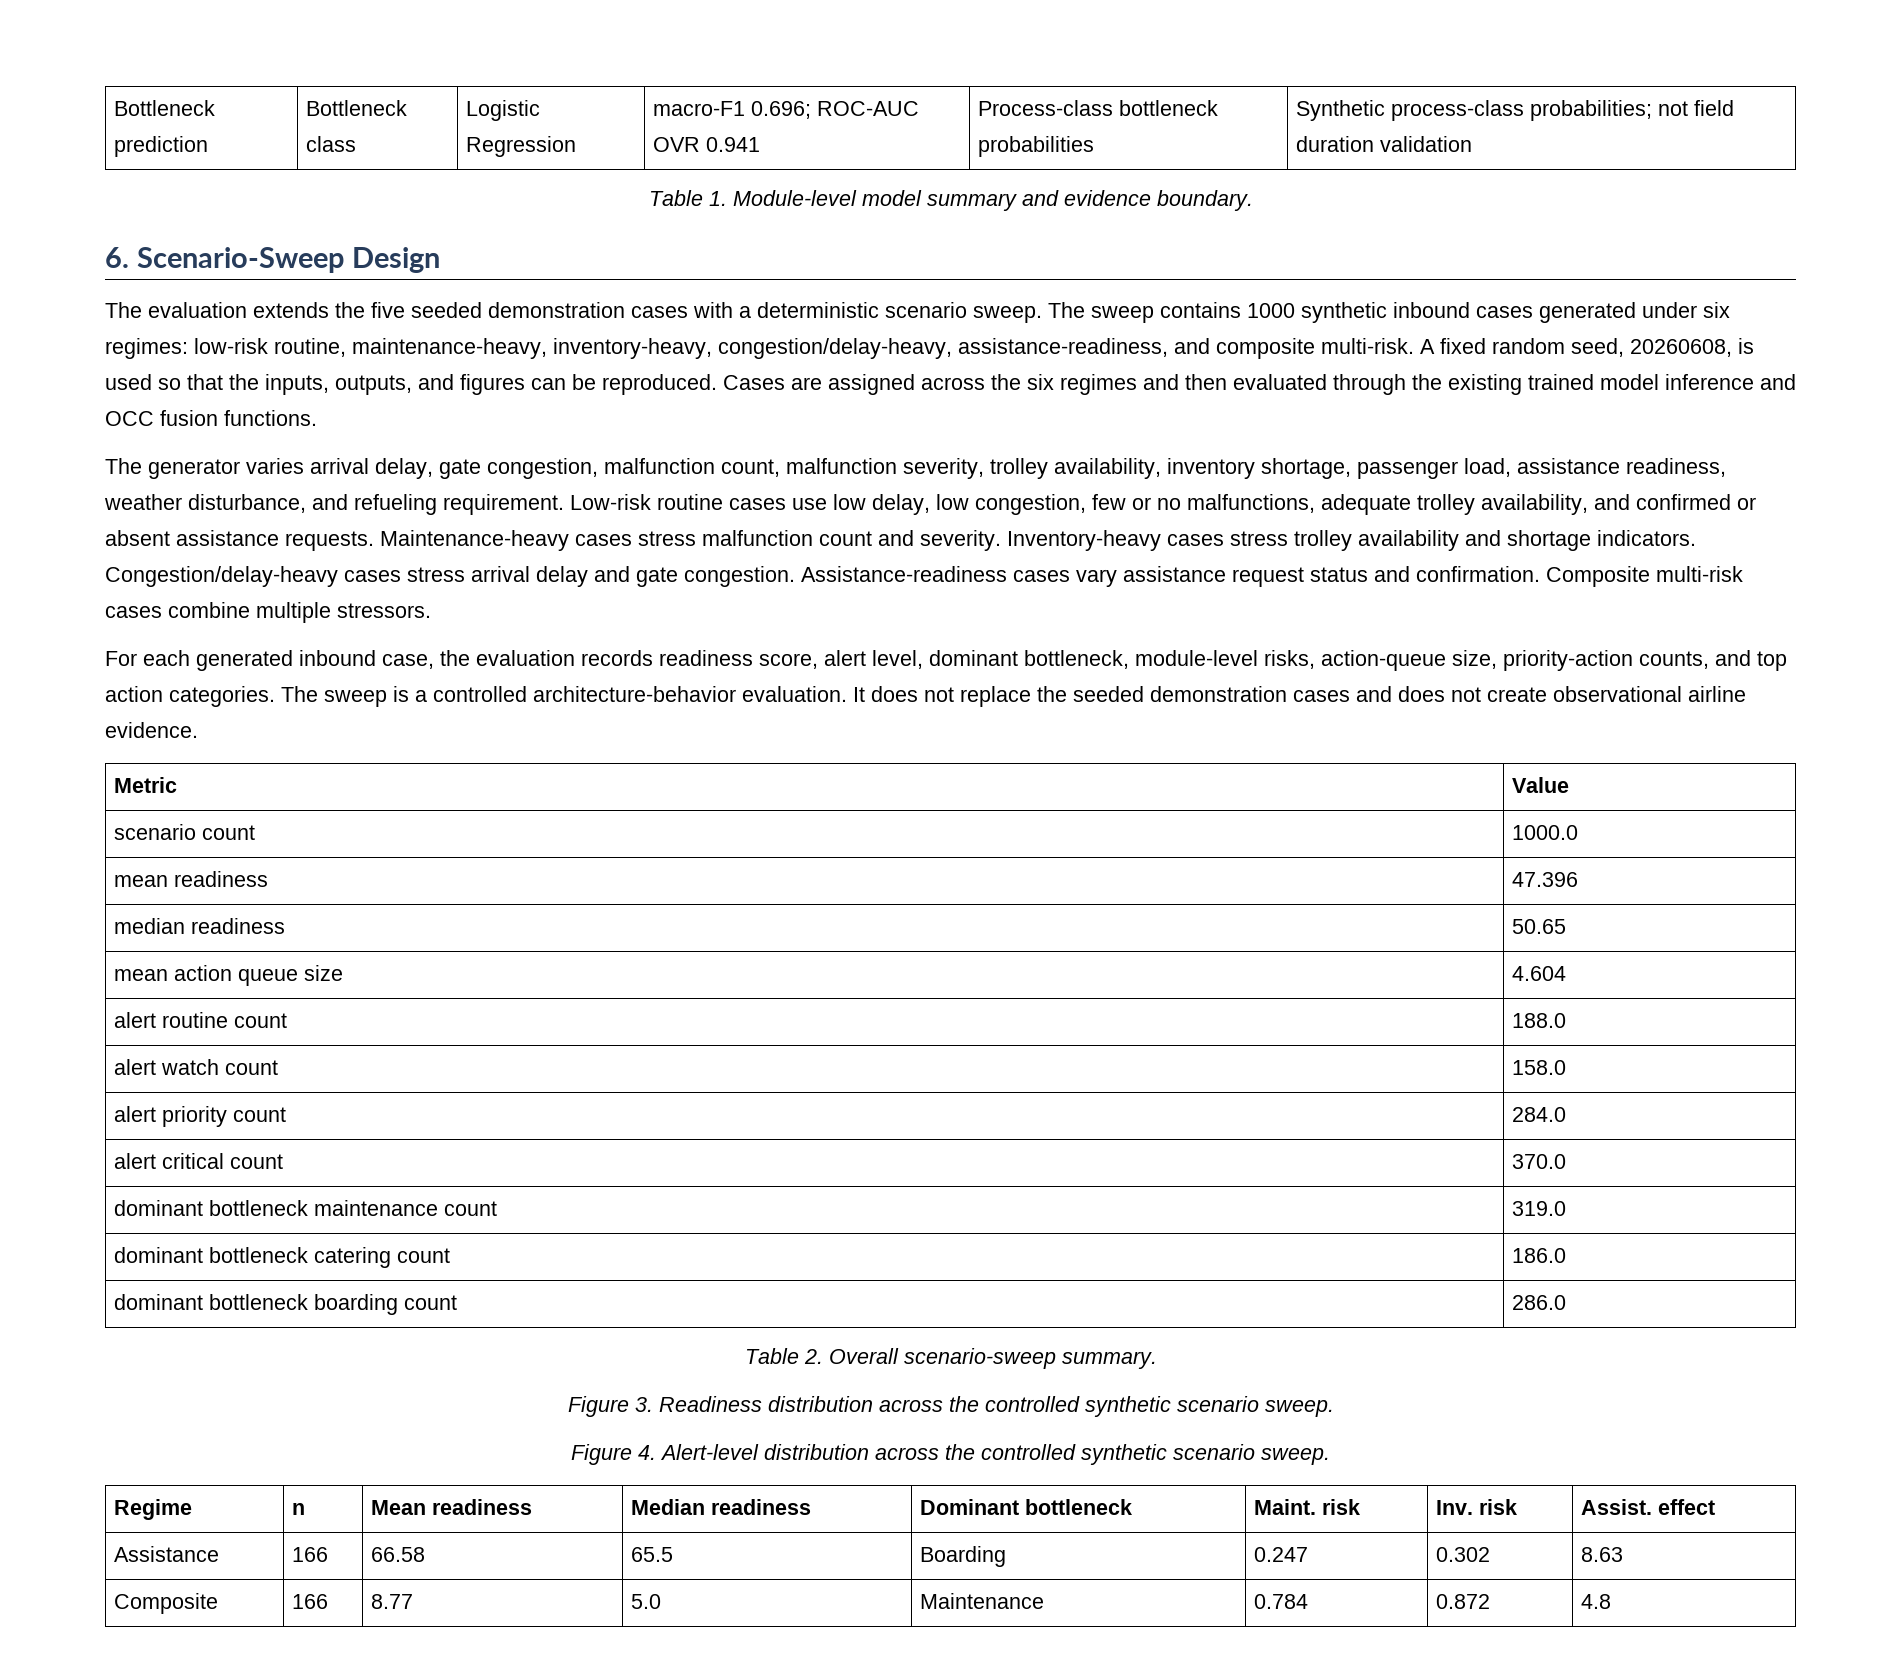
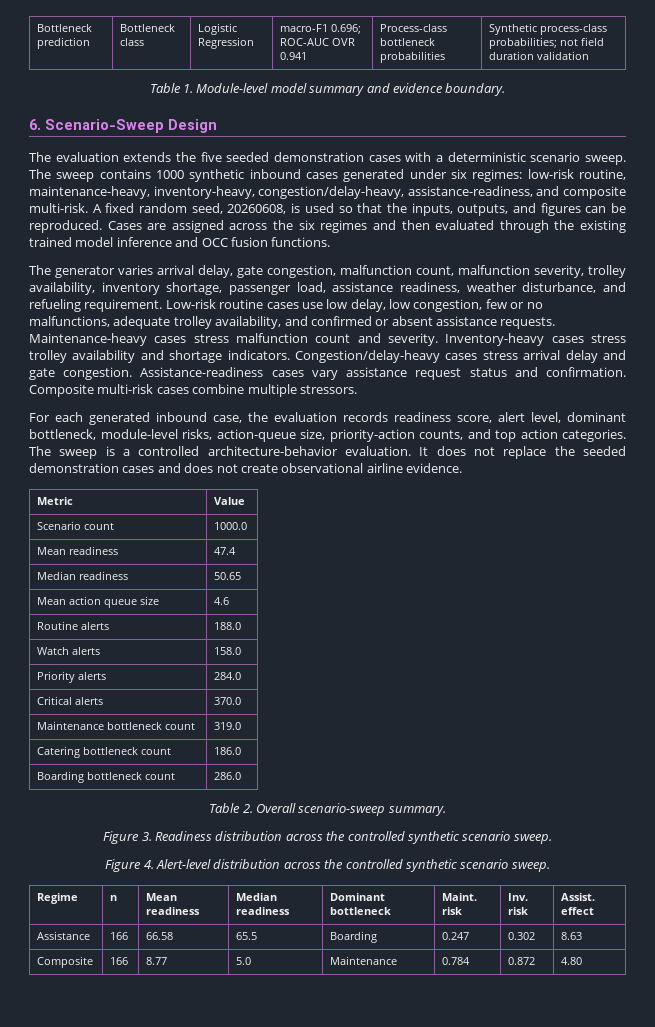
[113,824,196,840] scenario -> [37,521,82,530] Scenario
[113,871,268,887] [1511,872,1578,887] [113,918,185,934] mean readiness | 47.396 // median -> [37,546,119,555] [214,547,237,555] [37,571,77,580] Mean readiness | 47.4 // Median
[113,969,168,981] mean -> [37,597,67,605] Mean
[1511,966,1566,981] [113,1012,287,1028] [1511,1013,1566,1028] [113,1059,278,1075] [1511,1060,1566,1075] [113,1106,286,1127] [1511,1107,1566,1122] [113,1153,283,1169] [1511,1154,1566,1169] [113,1200,438,1216] 4.604 // alert routine count | 188.0 // alert watch count | 158.0 // alert priority count | 284.0 // alert critical count | 370.0 // dominant bottleneck maintenance -> [214,597,230,605] [37,621,110,630] [214,622,242,630] [37,647,101,655] [214,647,242,655] [37,671,107,683] [214,672,242,680] [37,696,104,705] [214,697,242,705] [37,721,163,730] 4.6 // Routine alerts | 188.0 // Watch alerts | 158.0 // Priority alerts | 284.0 // Critical alerts | 370.0 // Maintenance bottleneck
[113,1247,391,1268] dominant bottleneck catering -> [37,746,139,758] Catering bottleneck
[113,1294,398,1315] dominant bottleneck boarding -> [37,771,143,783] Boarding bottleneck
[1580,1594,1611,1609] 4.8 -> [561,957,583,965] 4.80

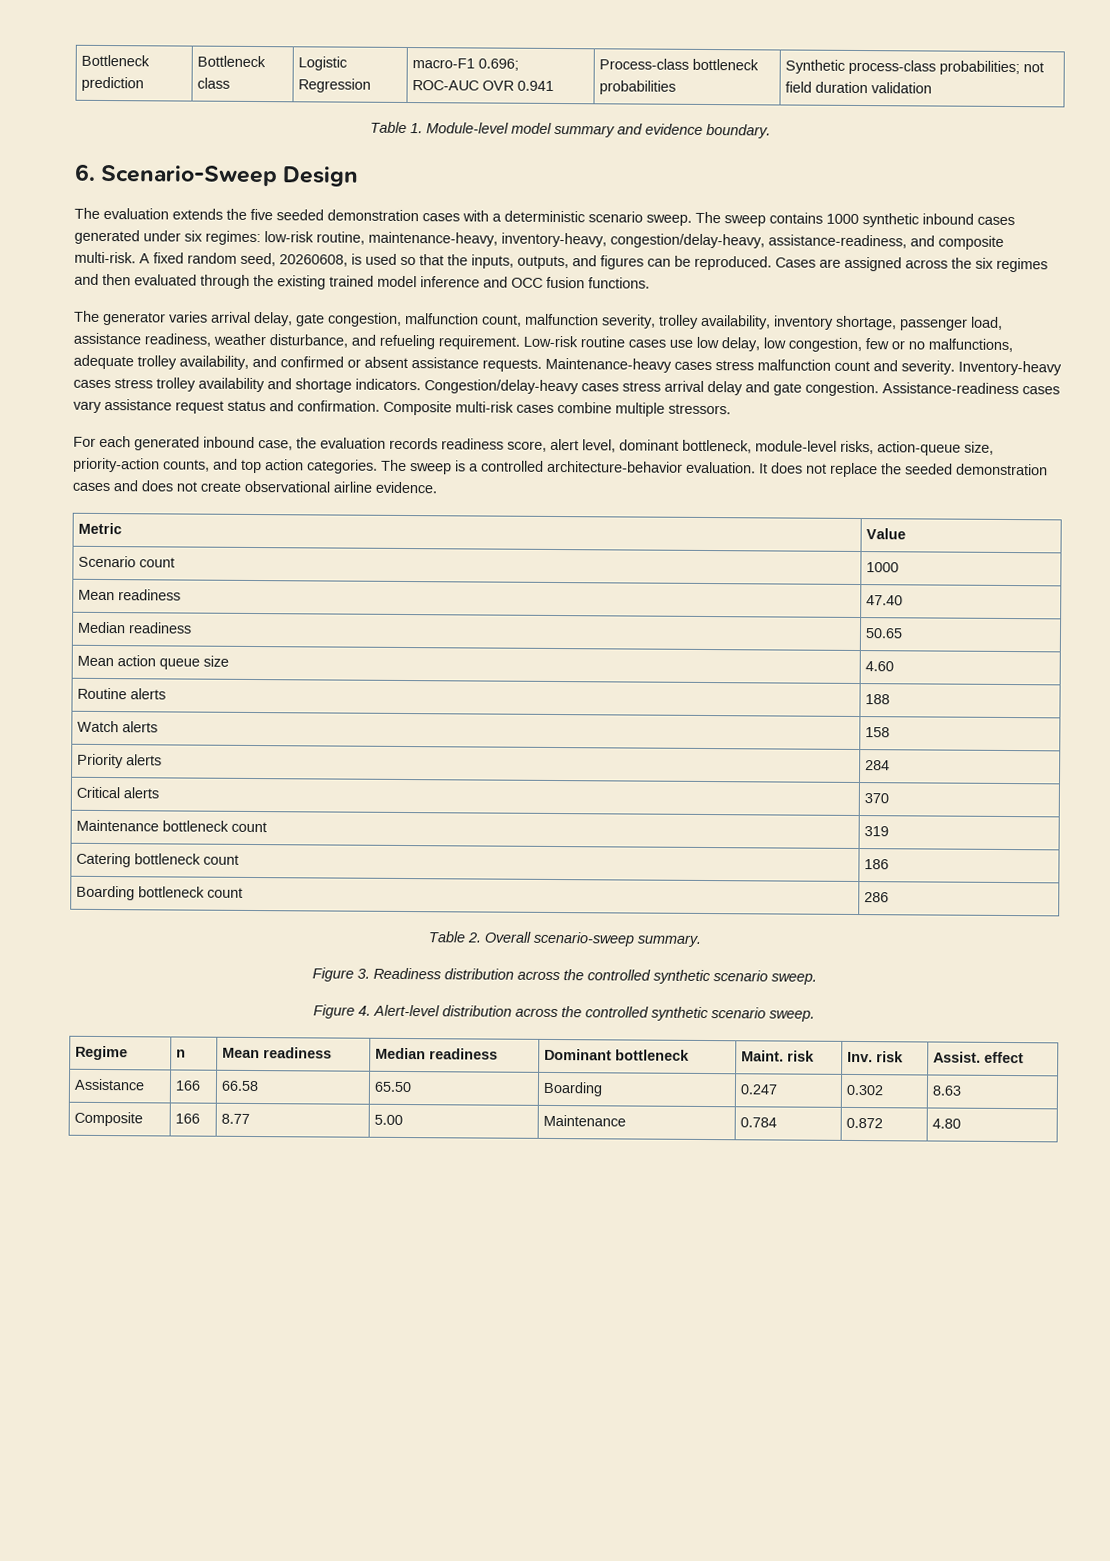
[214,522,248,530] [37,546,119,555] [214,547,237,555] 1000.0 // Mean readiness | 47.4 -> [866,562,900,573] [78,589,182,601] [866,595,904,606] 1000 // Mean readiness | 47.40
[214,597,230,605] 4.6 -> [865,661,895,672] 4.60
[214,622,242,630] 188.0 -> [865,694,891,705] 188
[214,647,242,655] 158.0 -> [865,727,891,738] 158
[214,672,242,680] 284.0 -> [865,760,891,771] 284
[214,697,242,705] 370.0 -> [864,793,890,804] 370
[214,722,242,730] 319.0 -> [864,826,890,837] 319
[214,747,242,755] 186.0 -> [864,859,890,870] 186
[214,772,242,780] 286.0 -> [864,892,890,903] 286
[236,932,258,940] 65.5 -> [374,1081,412,1093] 65.50
[236,957,252,965] 5.0 -> [374,1114,404,1126] 5.00

